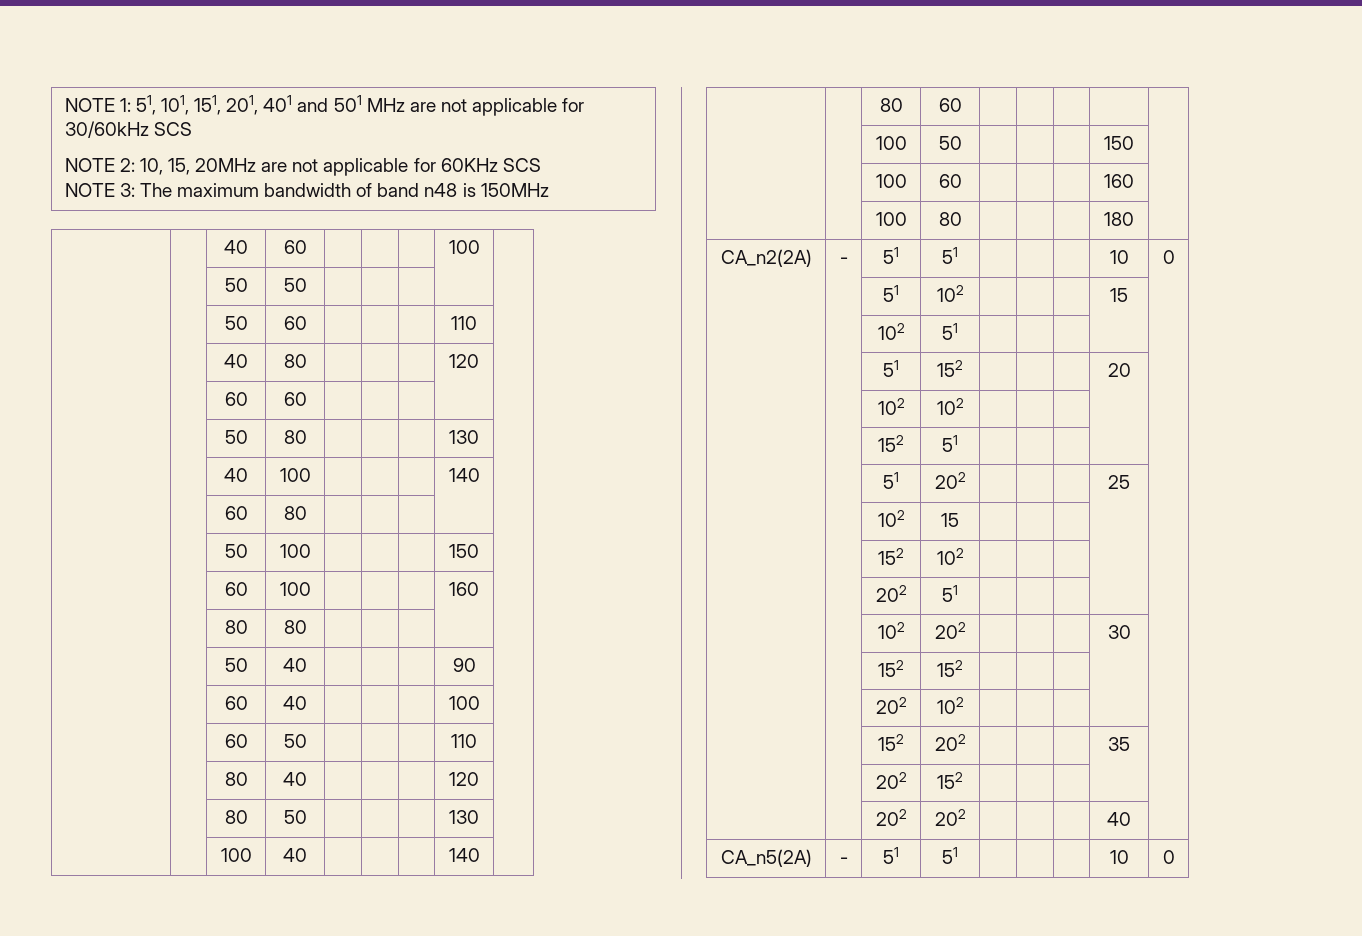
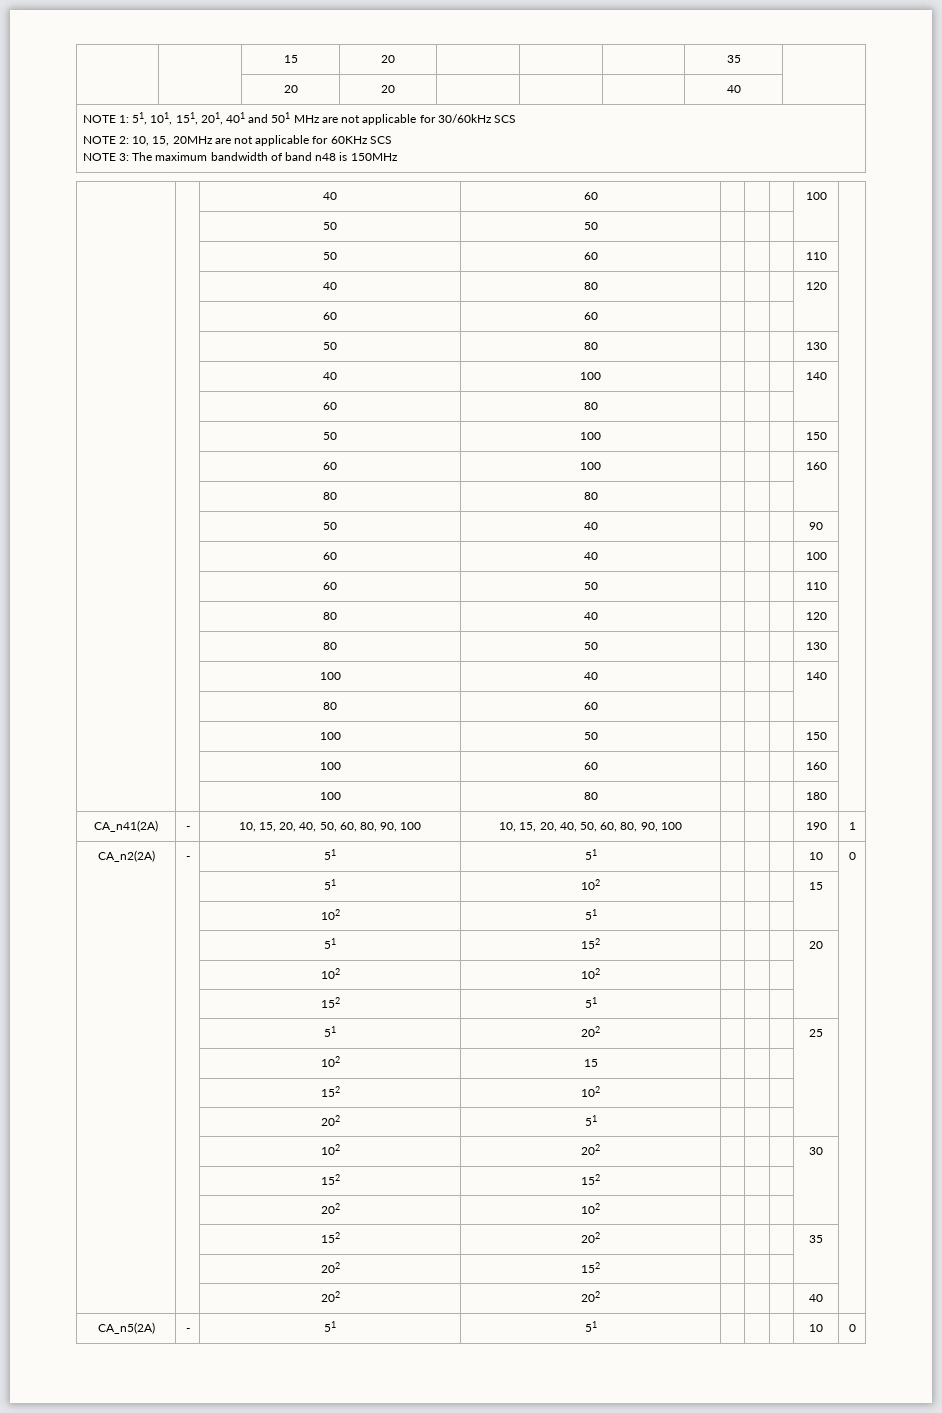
(64, 105) none -> [283,55,298,63] [381,55,395,63] [726,55,741,63] [283,85,298,93] [381,85,395,93] [726,85,741,93] | | 15 | 20 | | | | 35 | // | | 20 | 20 | | | | 40 | //
(1134, 219) none -> [94,820,158,832] [185,826,190,830] [238,822,422,832] [499,822,682,832] [805,822,827,830] [848,822,856,830] // CA_n41(2A) | - | 10, 15, 20, 40, 50, 60, 80, 90, 100 | 10, 15, 20, 40, 50, 60, 80, 90, 100 | | | | 190 | 1

